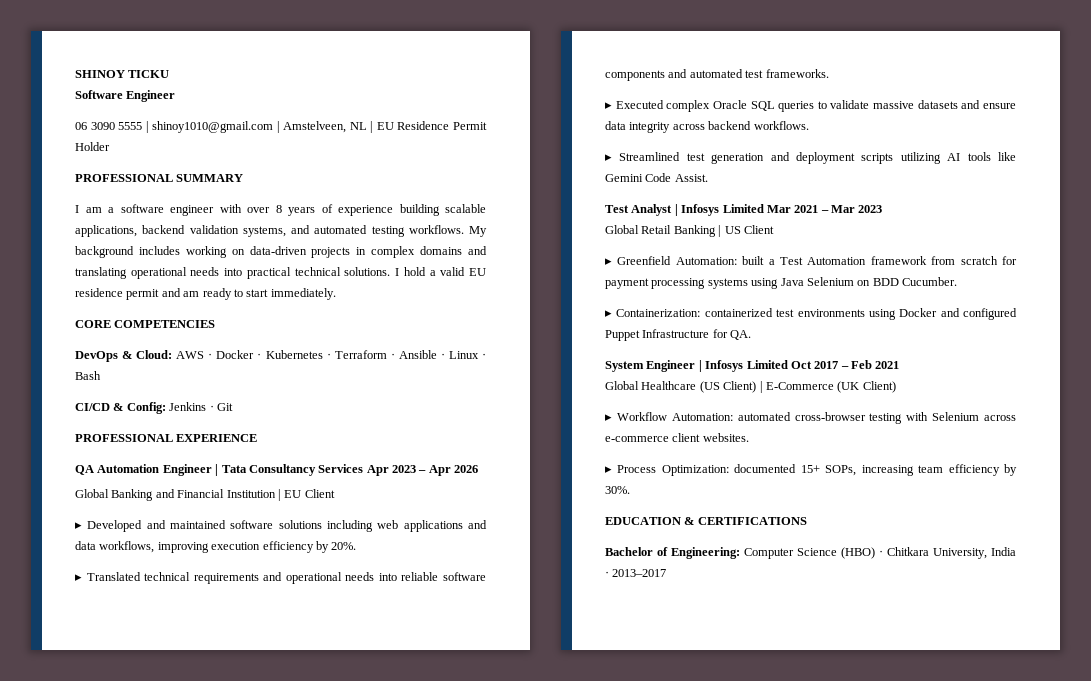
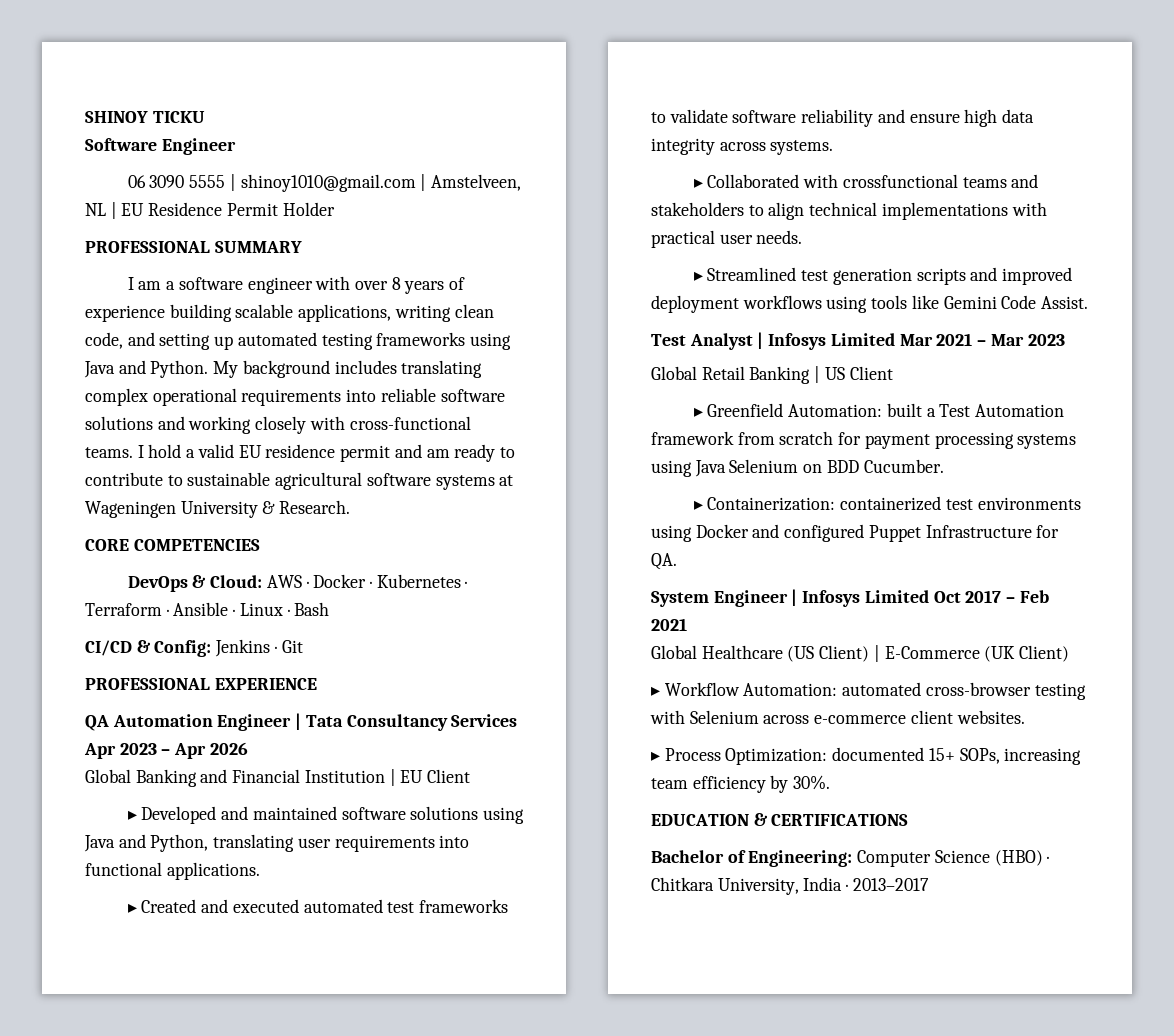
[142,225,487,237] [75,246,488,258] [75,267,391,279] backend validation systems, and automated testing workflows. My background includes working on data-driven projects in complex domains and translating operational needs into practical technical solutions. -> [394,304,494,322] [85,332,512,350] [84,360,483,378] [85,388,505,406] [85,416,471,434] [85,447,133,458] writing clean code, and setting up automated testing frameworks using Java and Python. My background includes translating complex operational requirements into reliable software solutions and working closely with cross-functional teams.
[246,288,336,300] start immediately. -> [85,472,514,490] [85,500,351,518] contribute to sustainable agricultural software systems at Wageningen University & Research.
[327,520,487,532] [75,541,357,553] [75,572,486,584] [605,69,829,81] [605,100,958,112] including web applications and data workflows, improving execution efficiency by 20%. // ▸ Translated technical requirements and operational needs into reliable software components and automated test frameworks. // ▸ Executed complex Oracle SQL queries to validate massive datasets -> [482,807,524,824] [84,834,470,852] [85,862,260,880] [127,899,508,913] [651,109,874,127] using Java and Python, translating user requirements into functional applications. // ▸ Created and executed automated test frameworks to validate software reliability
(1016, 106) none -> [964,109,998,127] high
[708,121,809,130] [605,152,961,164] backend workflows. // ▸ Streamlined test generation and deployment scripts utilizing AI -> [770,140,834,155] [693,174,1039,188] [651,202,1047,220] [651,230,803,248] [693,267,1072,285] [651,295,868,313] systems. // ▸ Collaborated with crossfunctional teams and stakeholders to align technical implementations with practical user needs. // ▸ Streamlined test generation scripts and improved deployment workflows using

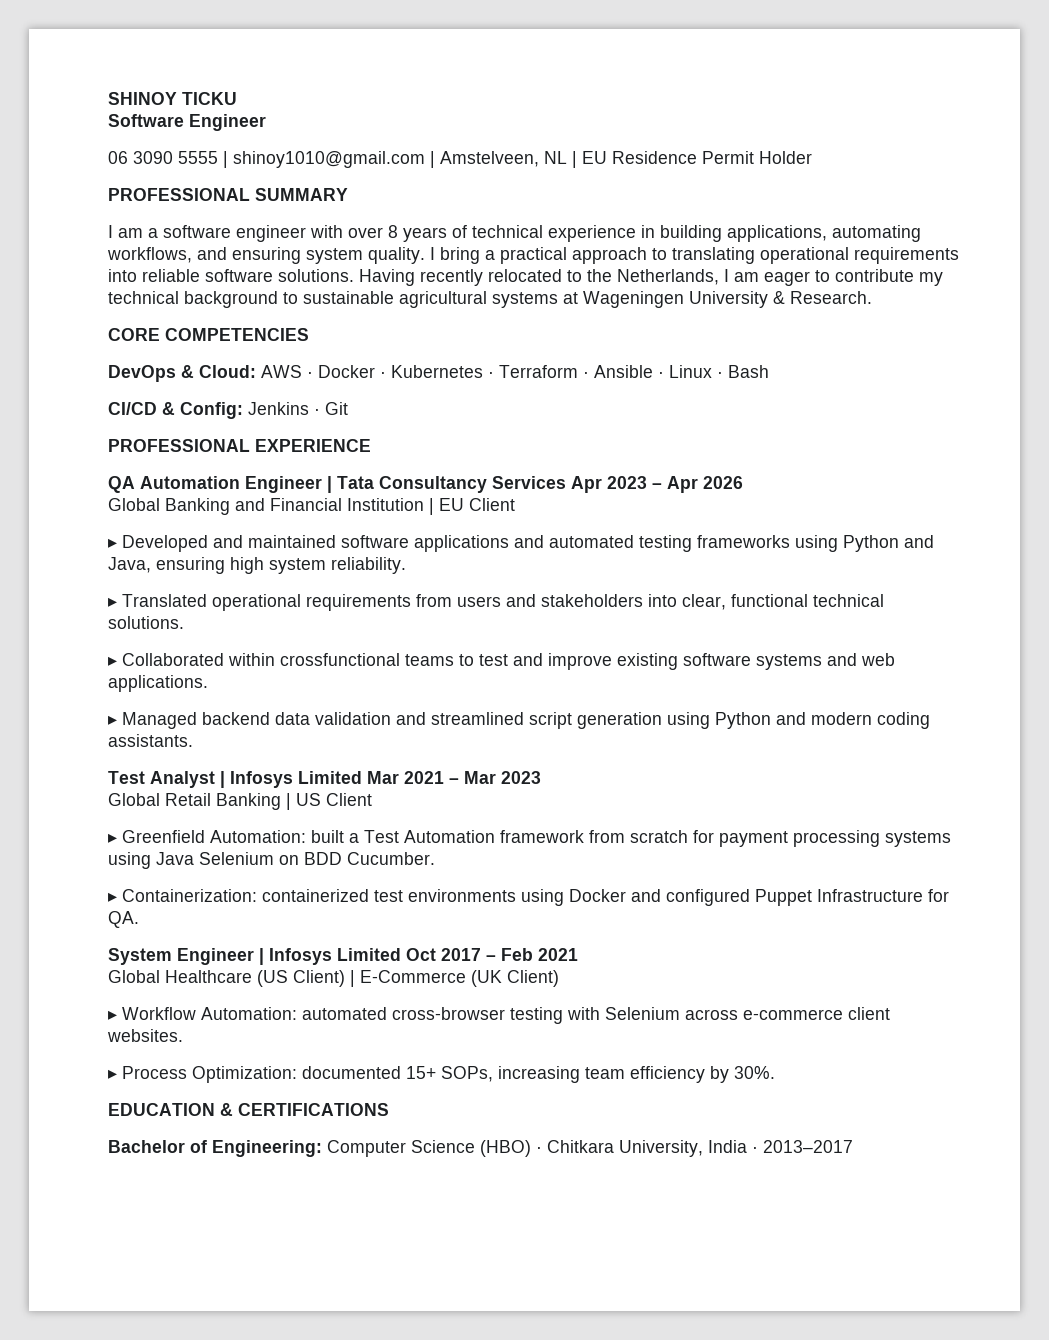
[85,304,494,322] [85,332,512,350] [84,360,483,378] [85,388,148,406] experience building scalable applications, writing clean code, and setting up automated testing frameworks using Java and Python. My background includes translating complex -> [472,225,921,242] [107,247,755,264] technical experience in building applications, automating workflows, and ensuring system quality. I bring a practical approach to translating
[85,416,471,434] [85,444,515,462] [85,472,163,486] solutions and working closely with cross-functional teams. I hold a valid EU residence permit and am ready to contribute -> [278,269,943,286] [108,291,278,308] solutions. Having recently relocated to the Netherlands, I am eager to contribute my technical background
[366,473,431,486] software -> (487, 299) none
[410,806,524,824] [84,834,470,852] [85,862,260,880] [127,899,508,913] [651,109,1035,127] [651,138,834,155] [693,174,1039,188] [651,202,1047,220] [651,230,803,248] [693,267,1072,285] [651,295,1089,313] solutions using Java and Python, translating user requirements into functional applications. // ▸ Created and executed automated test frameworks to validate software reliability and ensure high data integrity across systems. // ▸ Collaborated with crossfunctional teams and stakeholders to align technical implementations with practical user needs. // ▸ Streamlined test generation scripts and improved deployment workflows using tools like Gemini Code Assist. -> [414,535,934,552] [108,557,406,574] [108,594,884,611] [108,616,184,629] [108,653,895,670] [108,675,208,692] [108,712,930,729] [108,734,193,747] applications and automated testing frameworks using Python and Java, ensuring high system reliability. // ▸ Translated operational requirements from users and stakeholders into clear, functional technical solutions. // ▸ Collaborated within crossfunctional teams to test and improve existing software systems and web applications. // ▸ Managed backend data validation and streamlined script generation using Python and modern coding assistants.

